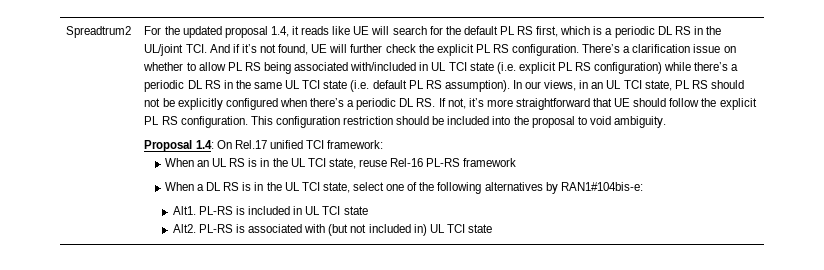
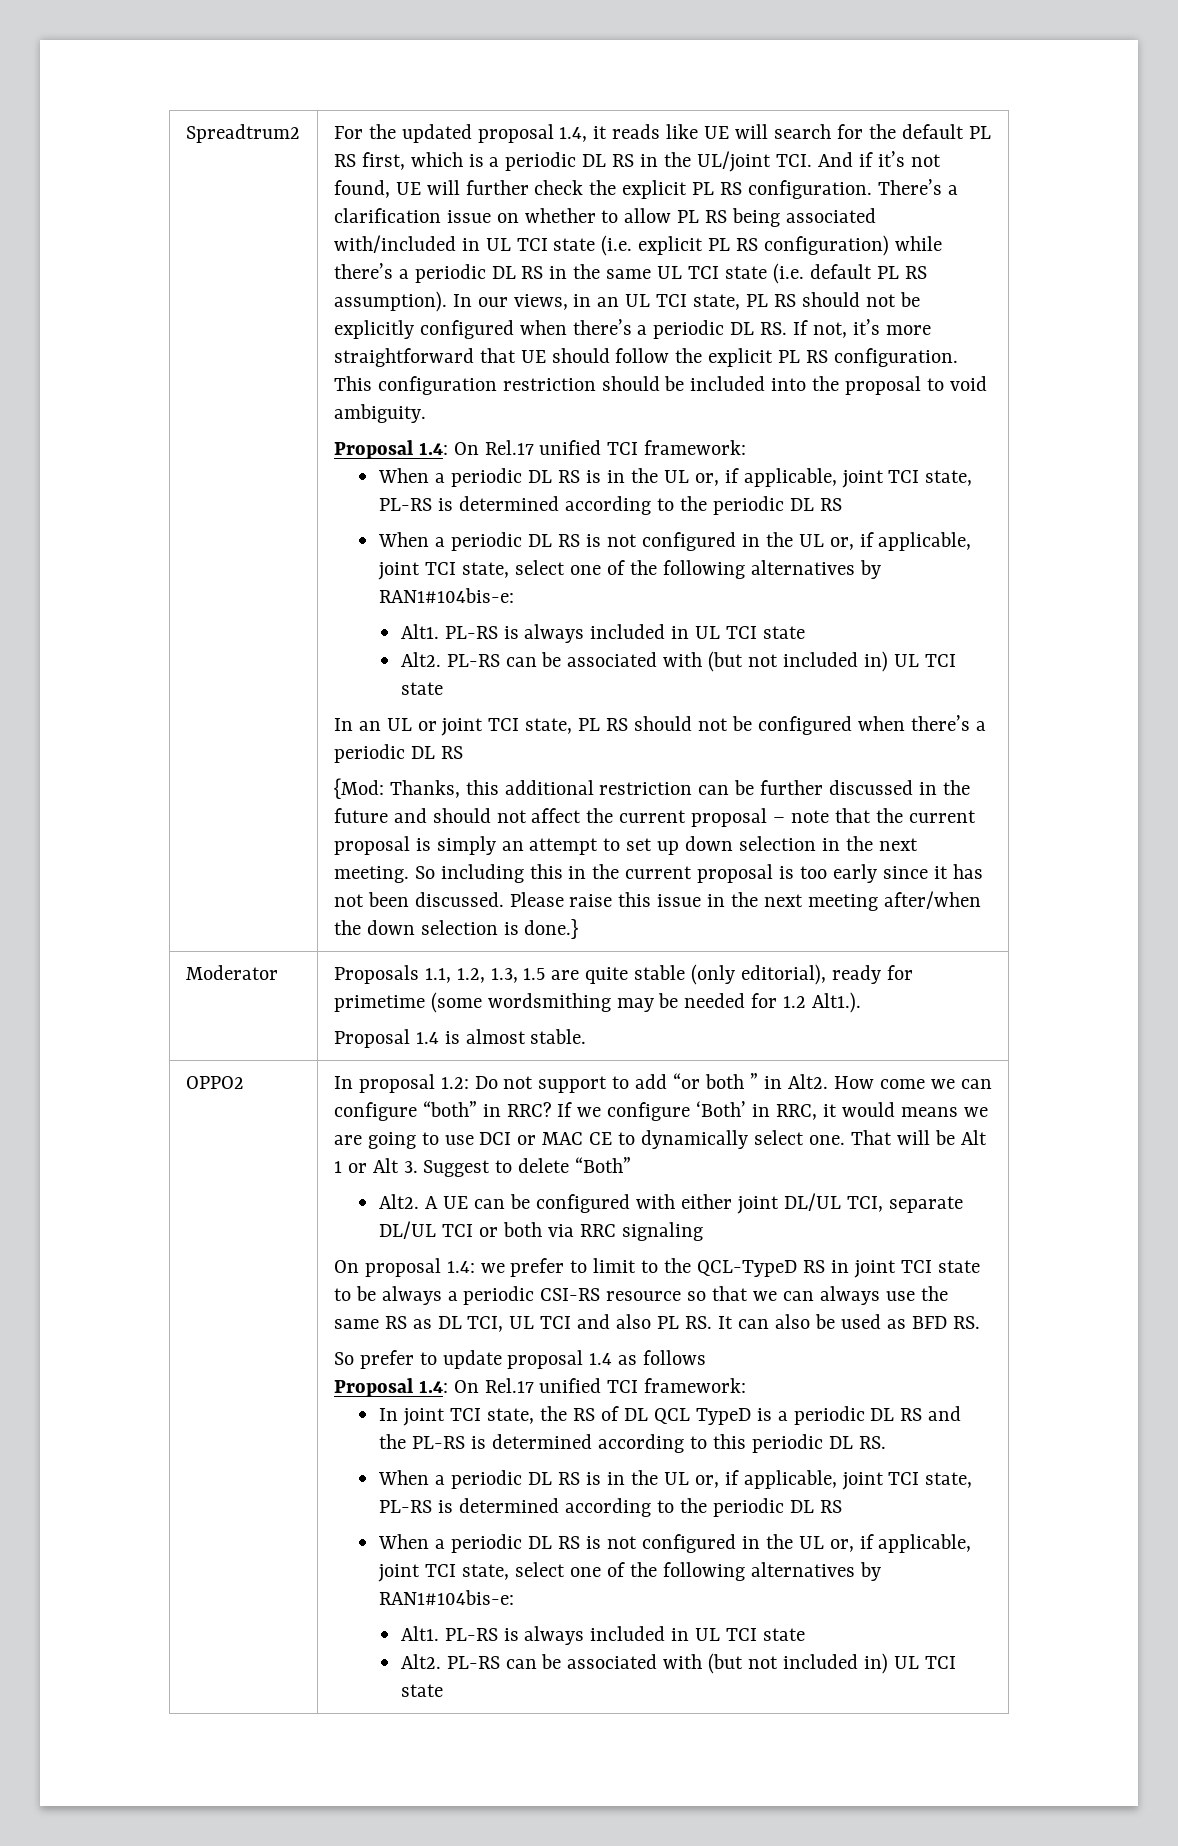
[164,158,517,169] [164,182,300,191] // When an UL RS is in the UL TCI state, reuse Rel-16 PL-RS framework // When a DL RS is in the UL -> [378,468,973,488] [379,496,842,515] [378,532,972,551] [378,562,421,580] // When a periodic DL RS is in the UL or, if applicable, joint TCI state, PL-RS is determined according to the periodic DL RS // When a periodic DL RS is not configured in the UL or, if applicable, joint
[248,206,368,215] [172,224,492,236] included in UL TCI state // Alt2. PL-RS is associated with (but not included in) UL TCI state -> [524,624,806,643] [400,651,956,672] [400,682,443,695] [333,715,986,736] [333,744,463,763] [333,778,971,799] [333,808,976,827] [333,836,918,855] [333,864,983,883] [333,891,982,911] [333,919,579,939] [185,965,278,980] [333,964,914,985] [333,992,862,1013] [333,1029,587,1048] [185,1076,244,1089] [333,1073,992,1093] [333,1101,988,1121] [333,1130,987,1149] [333,1157,632,1177] [379,1193,963,1214] [379,1221,703,1241] [333,1258,980,1278] [333,1286,948,1305] [333,1314,980,1332] [333,1350,707,1369] [333,1378,747,1397] [379,1406,962,1426] [379,1434,886,1453] [378,1470,973,1490] [379,1498,842,1517] [378,1534,972,1553] [378,1562,881,1582] [379,1590,515,1605] [400,1626,806,1645] [400,1653,956,1674] [400,1684,443,1697] always included in UL TCI state // Alt2. PL-RS can be associated with (but not included in) UL TCI state // In an UL or joint TCI state, PL RS should not be configured when there’s a periodic DL RS // {Mod: Thanks, this additional restriction can be further discussed in the future and should not affect the current proposal – note that the current proposal is simply an attempt to set up down selection in the next meeting. So including this in the current proposal is too early since it has not been discussed. Please raise this issue in the next meeting after/when the down selection is done.} // Moderator | Proposals 1.1, 1.2, 1.3, 1.5 are quite stable (only editorial), ready for primetime (some wordsmithing may be needed for 1.2 Alt1.). // Proposal 1.4 is almost stable. // OPPO2 | In proposal 1.2: Do not support to add “or both ” in Alt2. How come we can configure “both” in RRC? If we configure ‘Both’ in RRC, it would means we are going to use DCI or MAC CE to dynamically select one. That will be Alt 1 or Alt 3. Suggest to delete “Both” // Alt2. A UE can be configured with either joint DL/UL TCI, separate DL/UL TCI or both via RRC signaling // On proposal 1.4: we prefer to limit to the QCL-TypeD RS in joint TCI state to be always a periodic CSI-RS resource so that we can always use the same RS as DL TCI, UL TCI and also PL RS. It can also be used as BFD RS. // So prefer to update proposal 1.4 as follows // Proposal 1.4: On Rel.17 unified TCI framework: // In joint TCI state, the RS of DL QCL TypeD is a periodic DL RS and the PL-RS is determined according to this periodic DL RS. // When a periodic DL RS is in the UL or, if applicable, joint TCI state, PL-RS is determined according to the periodic DL RS // When a periodic DL RS is not configured in the UL or, if applicable, joint TCI state, select one of the following alternatives by RAN1#104bis-e: // Alt1. PL-RS is always included in UL TCI state // Alt2. PL-RS can be associated with (but not included in) UL TCI state

